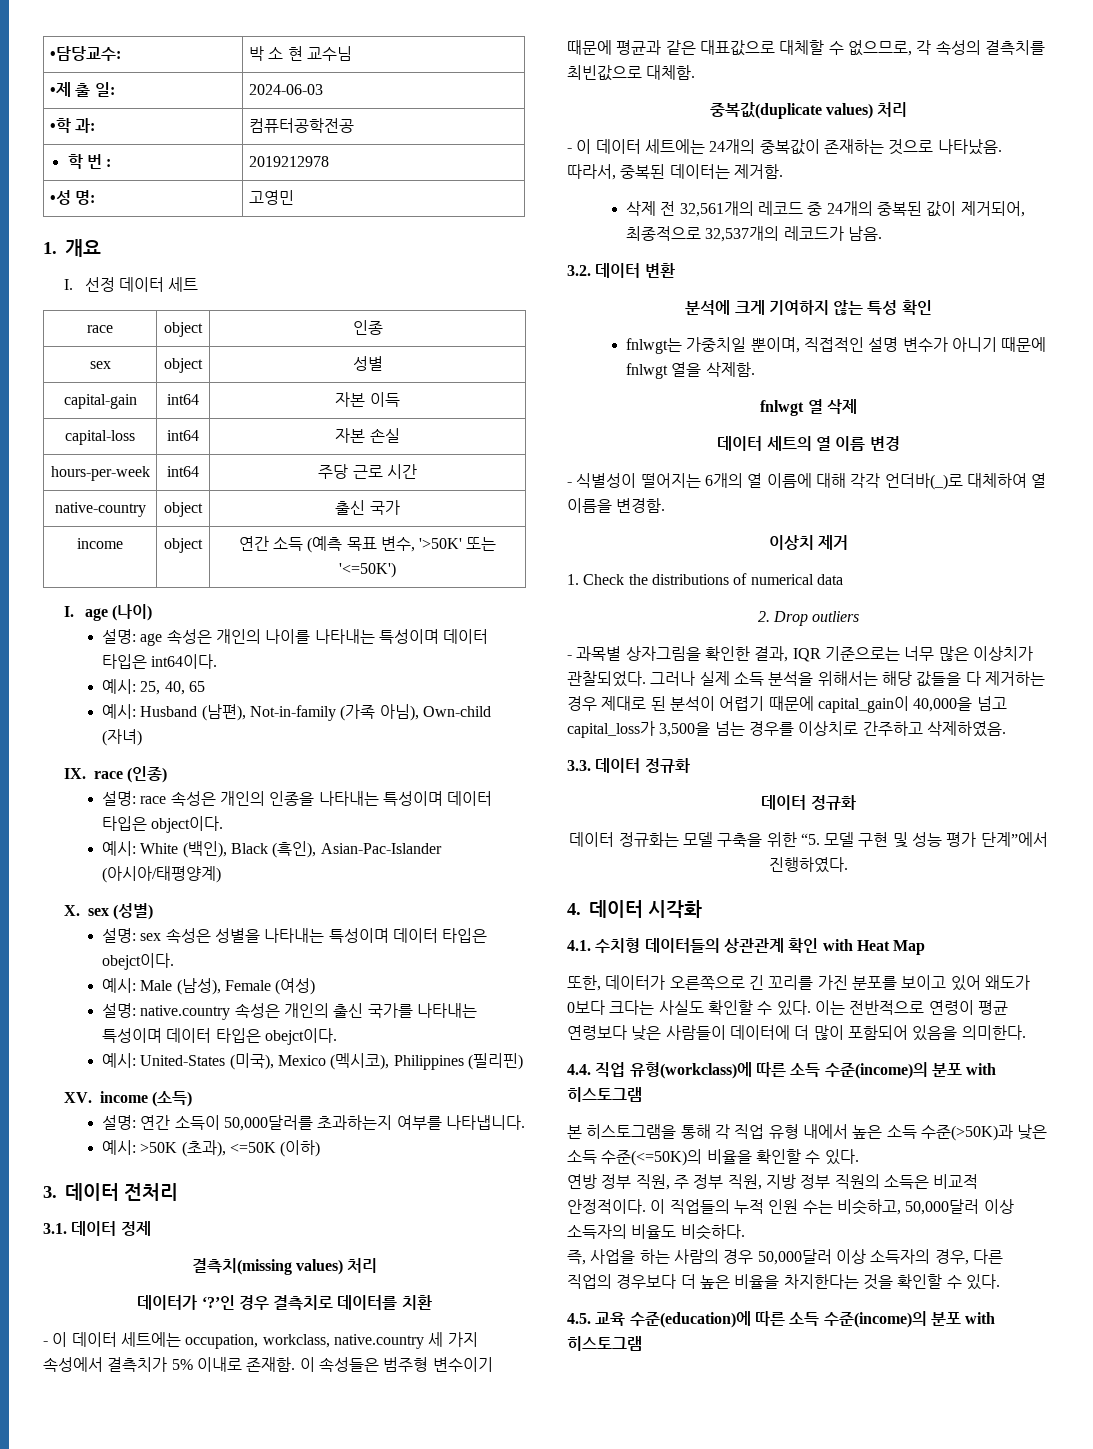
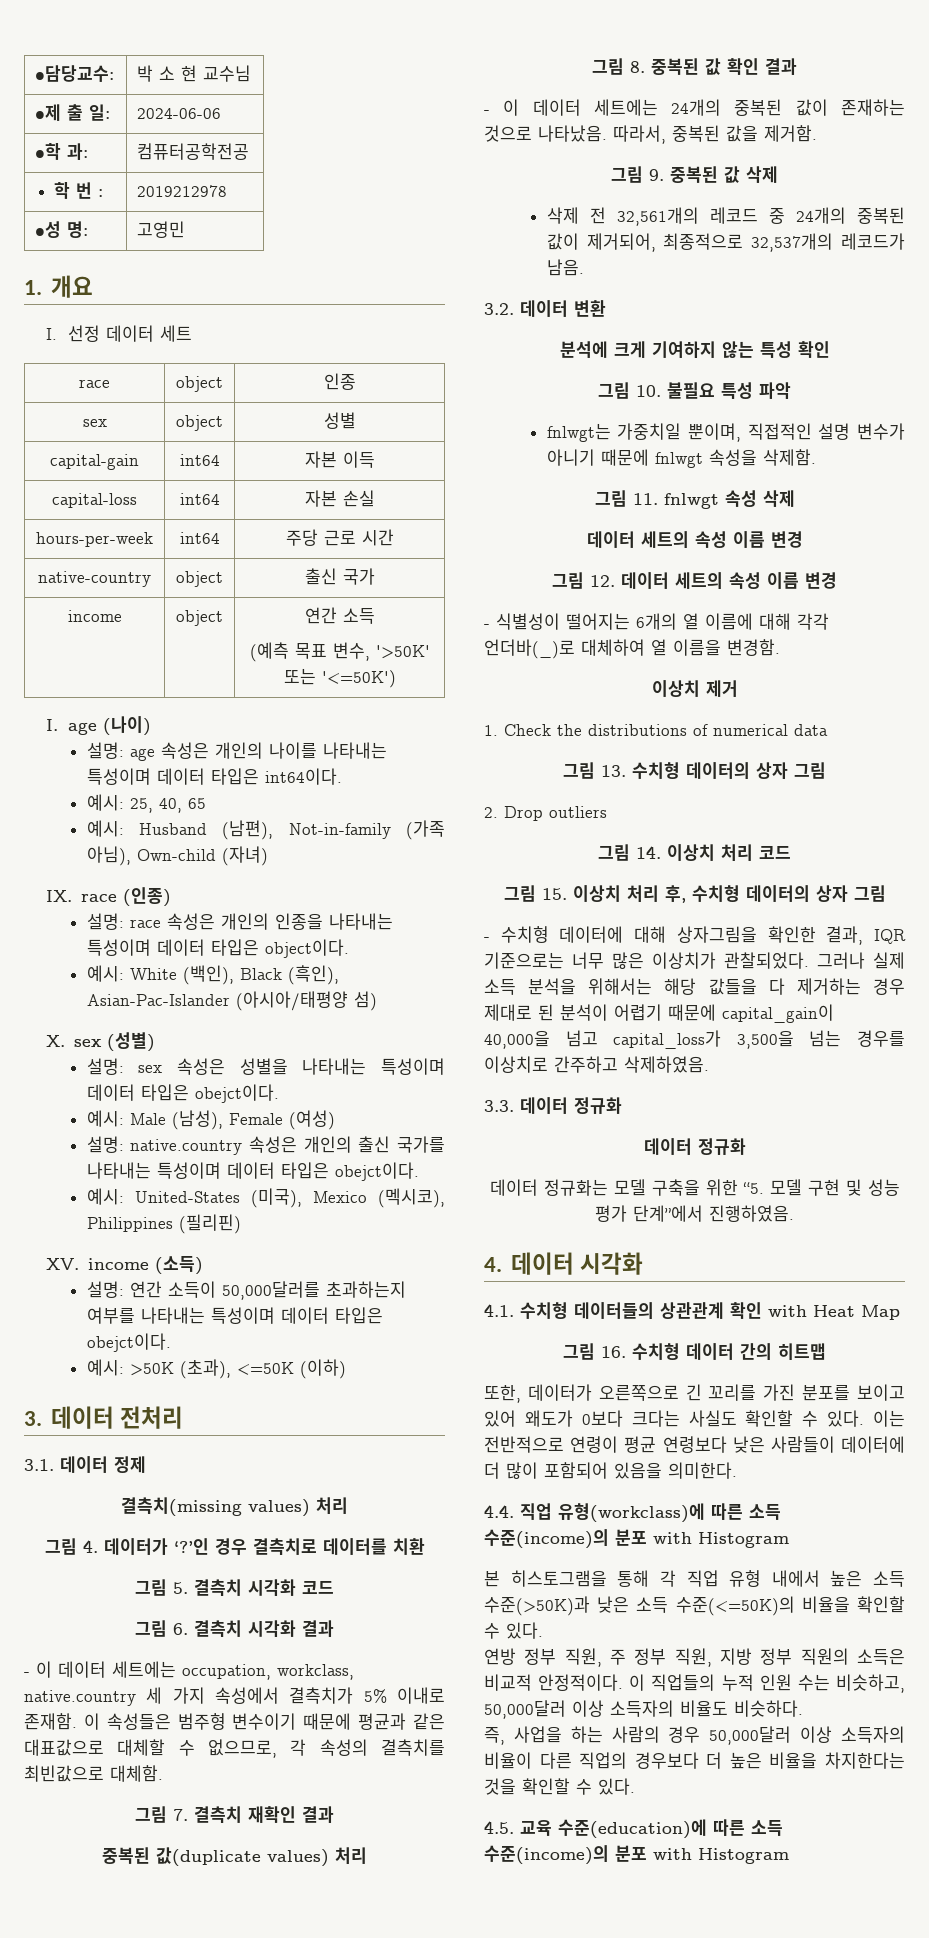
[248,84,323,95] 2024-06-03 -> [137,108,222,119] 2024-06-06
(303, 544) none -> (375, 616) //
[102,866,222,883] (아시아/태평양계) -> [235,991,377,1011] (아시아/태평양 섬)
[446,1115,526,1130] 나타냅니다. -> [140,1307,383,1324] [86,1333,171,1352] 나타내는 특성이며 데이터 타입은 obejct이다.
(378, 1265) none -> [44,1538,98,1555] 그림 4.
(432, 1302) none -> [135,1579,334,1596] [135,1620,334,1637] // 그림 5. 결측치 시각화 코드 // 그림 6. 결측치 시각화 결과
[709,102,908,119] 중복값(duplicate values) 처리 -> [135,1806,334,1823] [102,1847,367,1867] [592,58,797,75] 그림 7. 결측치 재확인 결과 // 중복된 값(duplicate values) 처리 // 그림 8. 중복된 값 확인 결과
[759,139,820,155] 중복값이 -> [734,99,828,116] 중복된 값이
[669,164,730,179] 데이터는 -> [726,125,758,142] 값을
(783, 171) none -> [611,166,778,183] // 그림 9. 중복된 값 삭제
(932, 307) none -> [598,382,791,399] // 그림 10. 불필요 특성 파악
[671,362,702,377] 열을 -> [708,449,757,466] 속성을
[760,399,823,416] fnlwgt 열 -> [594,490,757,509] 그림 11. fnlwgt 속성
[816,436,831,451] 열 -> [694,531,803,548] [552,572,761,589] 속성 이름 변경 // 그림 12. 데이터 세트의 속성
[757,611,860,626] [567,646,622,661] 2. Drop outliers // - 과목별 -> [563,762,826,779] [484,806,607,821] [598,844,791,861] [503,885,886,903] [484,926,667,943] 그림 13. 수치형 데이터의 상자 그림 // 2. Drop outliers // 그림 14. 이상치 처리 코드 // 그림 15. 이상치 처리 후, 수치형 데이터의 상자 그림 // - 수치형 데이터에 대해
[769,857,848,873] 진행하였다. -> [709,1205,794,1222] 진행하였음.
(926, 947) none -> [563,1343,826,1360] // 그림 16. 수치형 데이터 간의 히트맵
[567,1087,642,1102] 히스토그램 -> [698,1532,789,1548] Histogram
[934,1249,969,1265] 경우, -> [484,1752,532,1769] 비율이
[567,1336,642,1351] 히스토그램 -> [698,1848,789,1864] Histogram

